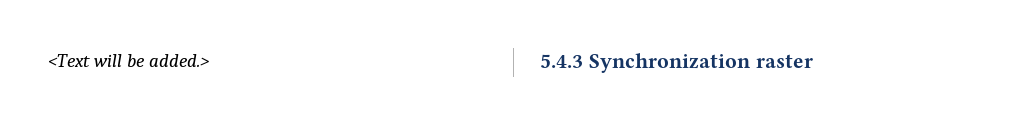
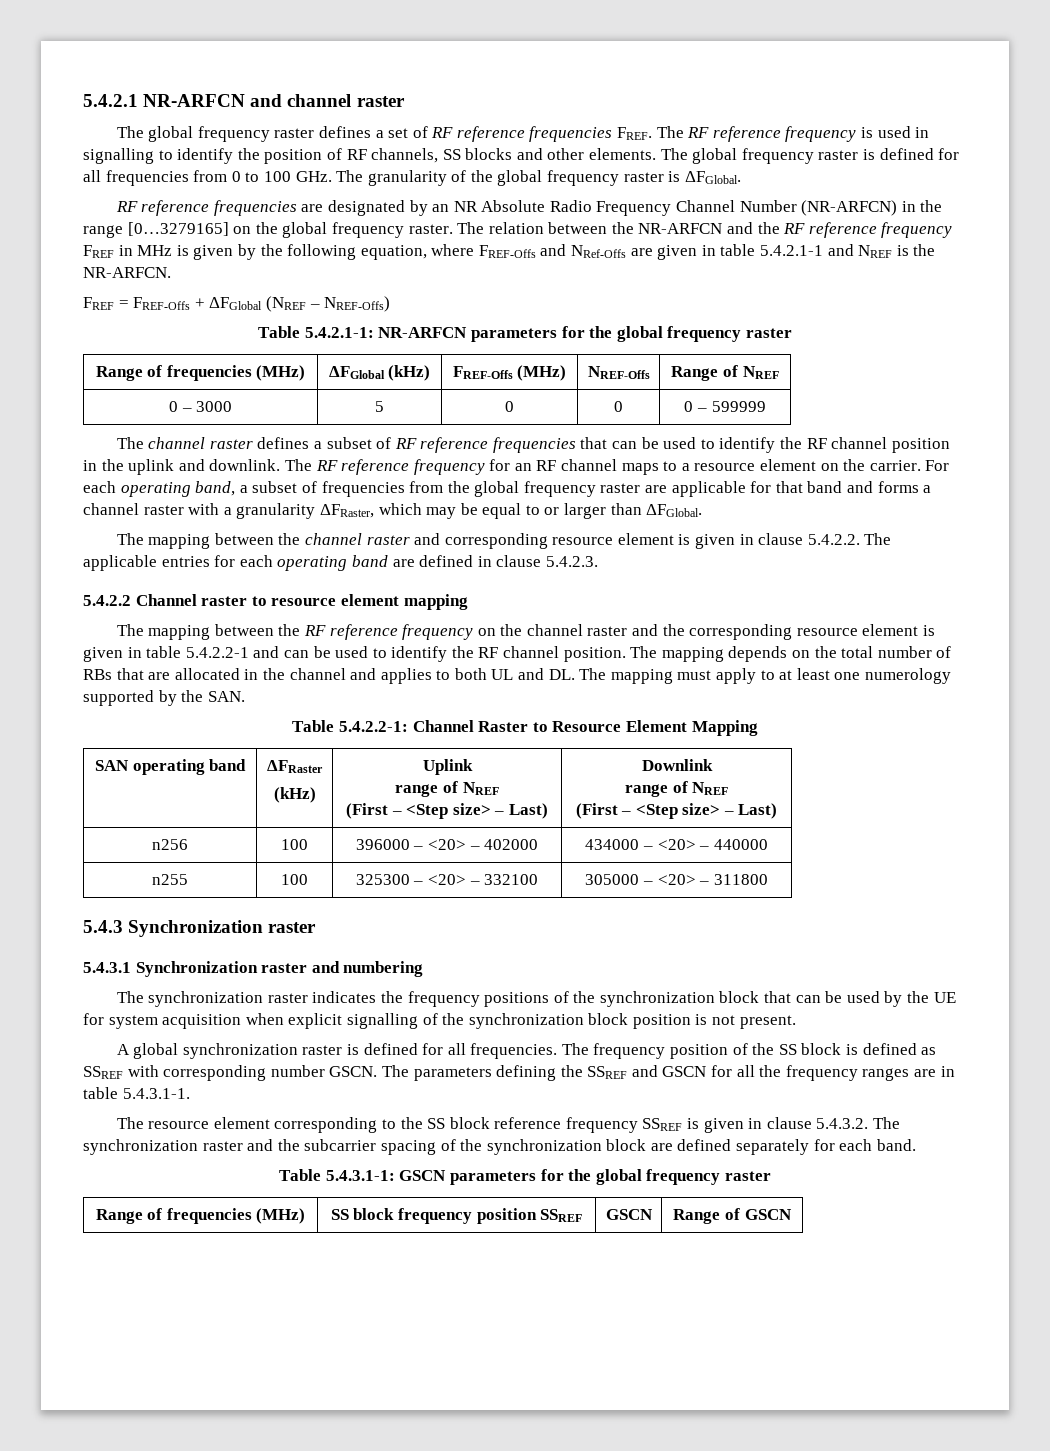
[48,54,210,67] [540,53,813,73] <Text will be added.> // 5.4.3 Synchronization raster -> [83,94,405,107] [116,126,930,142] [83,148,960,164] [83,170,741,186] [115,200,943,216] [83,222,953,238] [83,244,936,260] [83,267,171,278] [83,296,391,312] [258,326,792,342] [95,365,306,381] [328,365,431,381] [452,365,567,381] [587,366,650,379] [671,365,779,381] [168,401,233,412] [375,401,384,412] [505,401,514,412] [614,401,623,412] [684,401,766,412] [116,437,950,453] [83,459,950,475] [83,481,932,497] [83,503,703,519] [116,533,892,549] [83,555,598,571] [83,594,468,610] [116,624,936,640] [83,646,952,662] [83,668,951,684] [83,690,245,706] [292,720,758,736] [94,759,247,775] [267,760,323,773] [273,787,316,803] [422,759,473,775] [395,781,499,797] [346,803,548,819] [641,759,713,771] [624,781,729,797] [575,803,778,819] [152,839,188,850] [281,839,308,850] [355,839,539,850] [585,839,768,850] [152,874,188,885] [281,874,308,885] [355,874,539,885] [585,874,768,885] [83,920,317,937] [83,961,424,977] [116,991,956,1007] [83,1013,796,1029] [116,1043,937,1059] [83,1065,955,1081] [83,1087,190,1099] [116,1117,901,1133] [83,1139,916,1155] [279,1169,771,1185] [95,1208,306,1224] [330,1208,583,1224] [605,1209,653,1220] [673,1208,792,1224] 5.4.2.1 NR-ARFCN and channel raster // The global frequency raster defines a set of RF reference frequencies FREF. The RF reference frequency is used in signalling to identify the position of RF channels, SS blocks and other elements. The global frequency raster is defined for all frequencies from 0 to 100 GHz. The granularity of the global frequency raster is ΔFGlobal. // RF reference frequencies are designated by an NR Absolute Radio Frequency Channel Number (NR-ARFCN) in the range [0…3279165] on the global frequency raster. The relation between the NR-ARFCN and the RF reference frequency FREF in MHz is given by the following equation, where FREF-Offs and NRef-Offs are given in table 5.4.2.1-1 and NREF is the NR-ARFCN. // FREF = FREF-Offs + ΔFGlobal (NREF – NREF-Offs) // Table 5.4.2.1-1: NR-ARFCN parameters for the global frequency raster // Range of frequencies (MHz) | ΔFGlobal (kHz) | FREF-Offs (MHz) | NREF-Offs | Range of NREF // 0 – 3000 | 5 | 0 | 0 | 0 – 599999 // The channel raster defines a subset of RF reference frequencies that can be used to identify the RF channel position in the uplink and downlink. The RF reference frequency for an RF channel maps to a resource element on the carrier. For each operating band, a subset of frequencies from the global frequency raster are applicable for that band and forms a channel raster with a granularity ΔFRaster, which may be equal to or larger than ΔFGlobal. // The mapping between the channel raster and corresponding resource element is given in clause 5.4.2.2. The applicable entries for each operating band are defined in clause 5.4.2.3. // 5.4.2.2 Channel raster to resource element mapping // The mapping between the RF reference frequency on the channel raster and the corresponding resource element is given in table 5.4.2.2-1 and can be used to identify the RF channel position. The mapping depends on the total number of RBs that are allocated in the channel and applies to both UL and DL. The mapping must apply to at least one numerology supported by the SAN. // Table 5.4.2.2-1: Channel Raster to Resource Element Mapping // SAN operating band | ΔFRaster // (kHz) | Uplink // range of NREF // (First – <Step size> – Last) | Downlink // range of NREF // (First – <Step size> – Last) // n256 | 100 | 396000 – <20> – 402000 | 434000 – <20> – 440000 // n255 | 100 | 325300 – <20> – 332100 | 305000 – <20> – 311800 // 5.4.3 Synchronization raster // 5.4.3.1 Synchronization raster and numbering // The synchronization raster indicates the frequency positions of the synchronization block that can be used by the UE for system acquisition when explicit signalling of the synchronization block position is not present. // A global synchronization raster is defined for all frequencies. The frequency position of the SS block is defined as SSREF with corresponding number GSCN. The parameters defining the SSREF and GSCN for all the frequency ranges are in table 5.4.3.1-1. // The resource element corresponding to the SS block reference frequency SSREF is given in clause 5.4.3.2. The synchronization raster and the subcarrier spacing of the synchronization block are defined separately for each band. // Table 5.4.3.1-1: GSCN parameters for the global frequency raster // Range of frequencies (MHz) | SS block frequency position SSREF | GSCN | Range of GSCN

